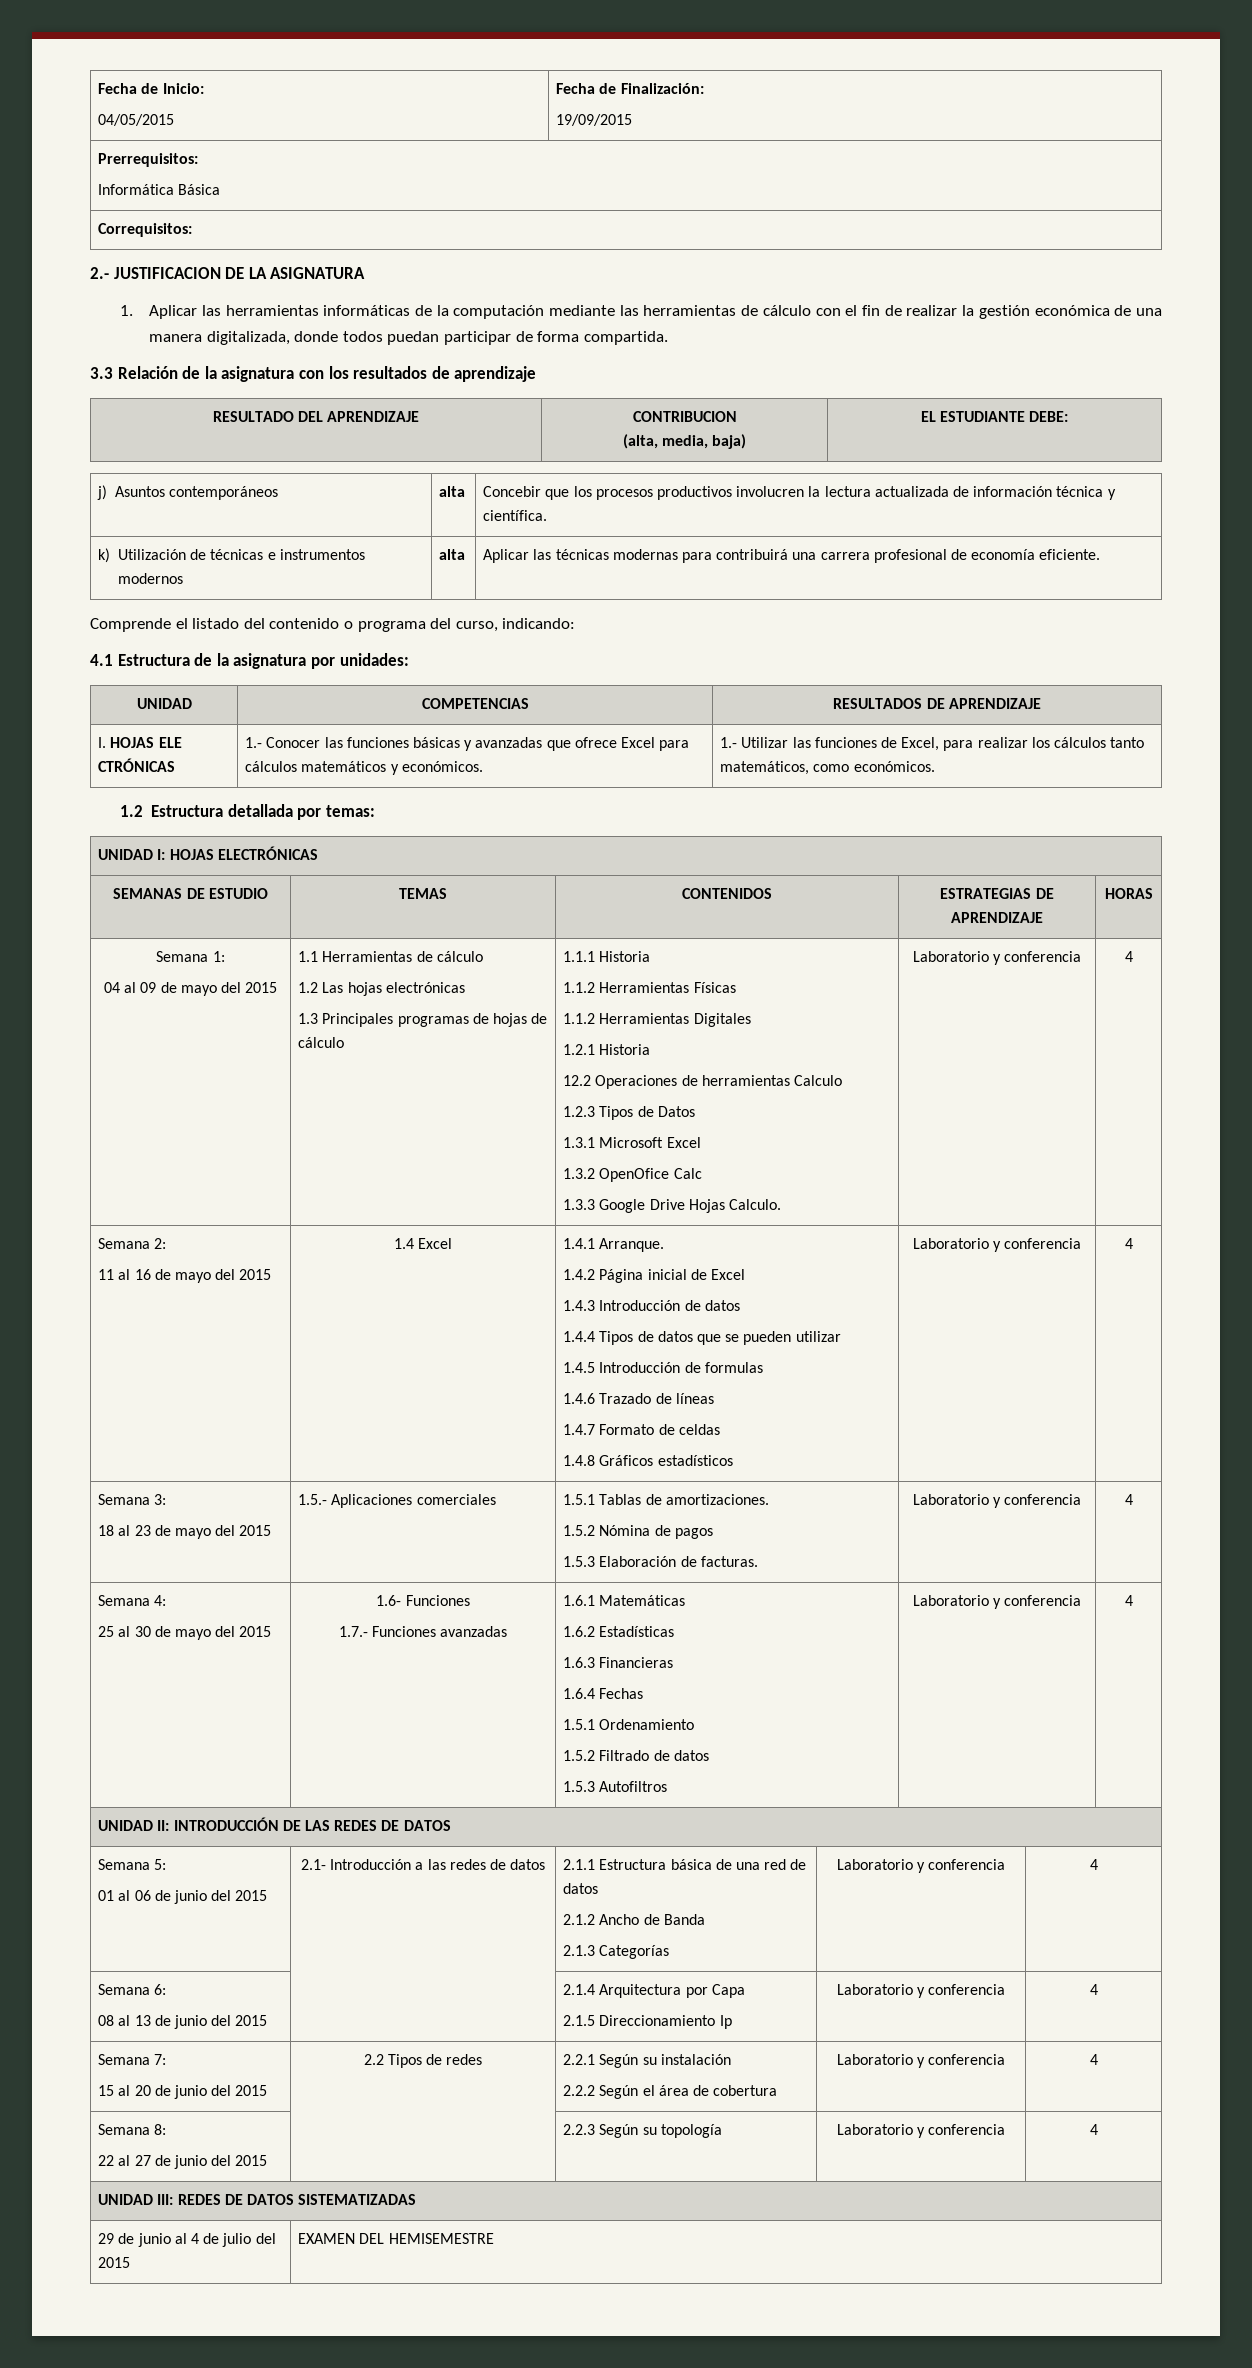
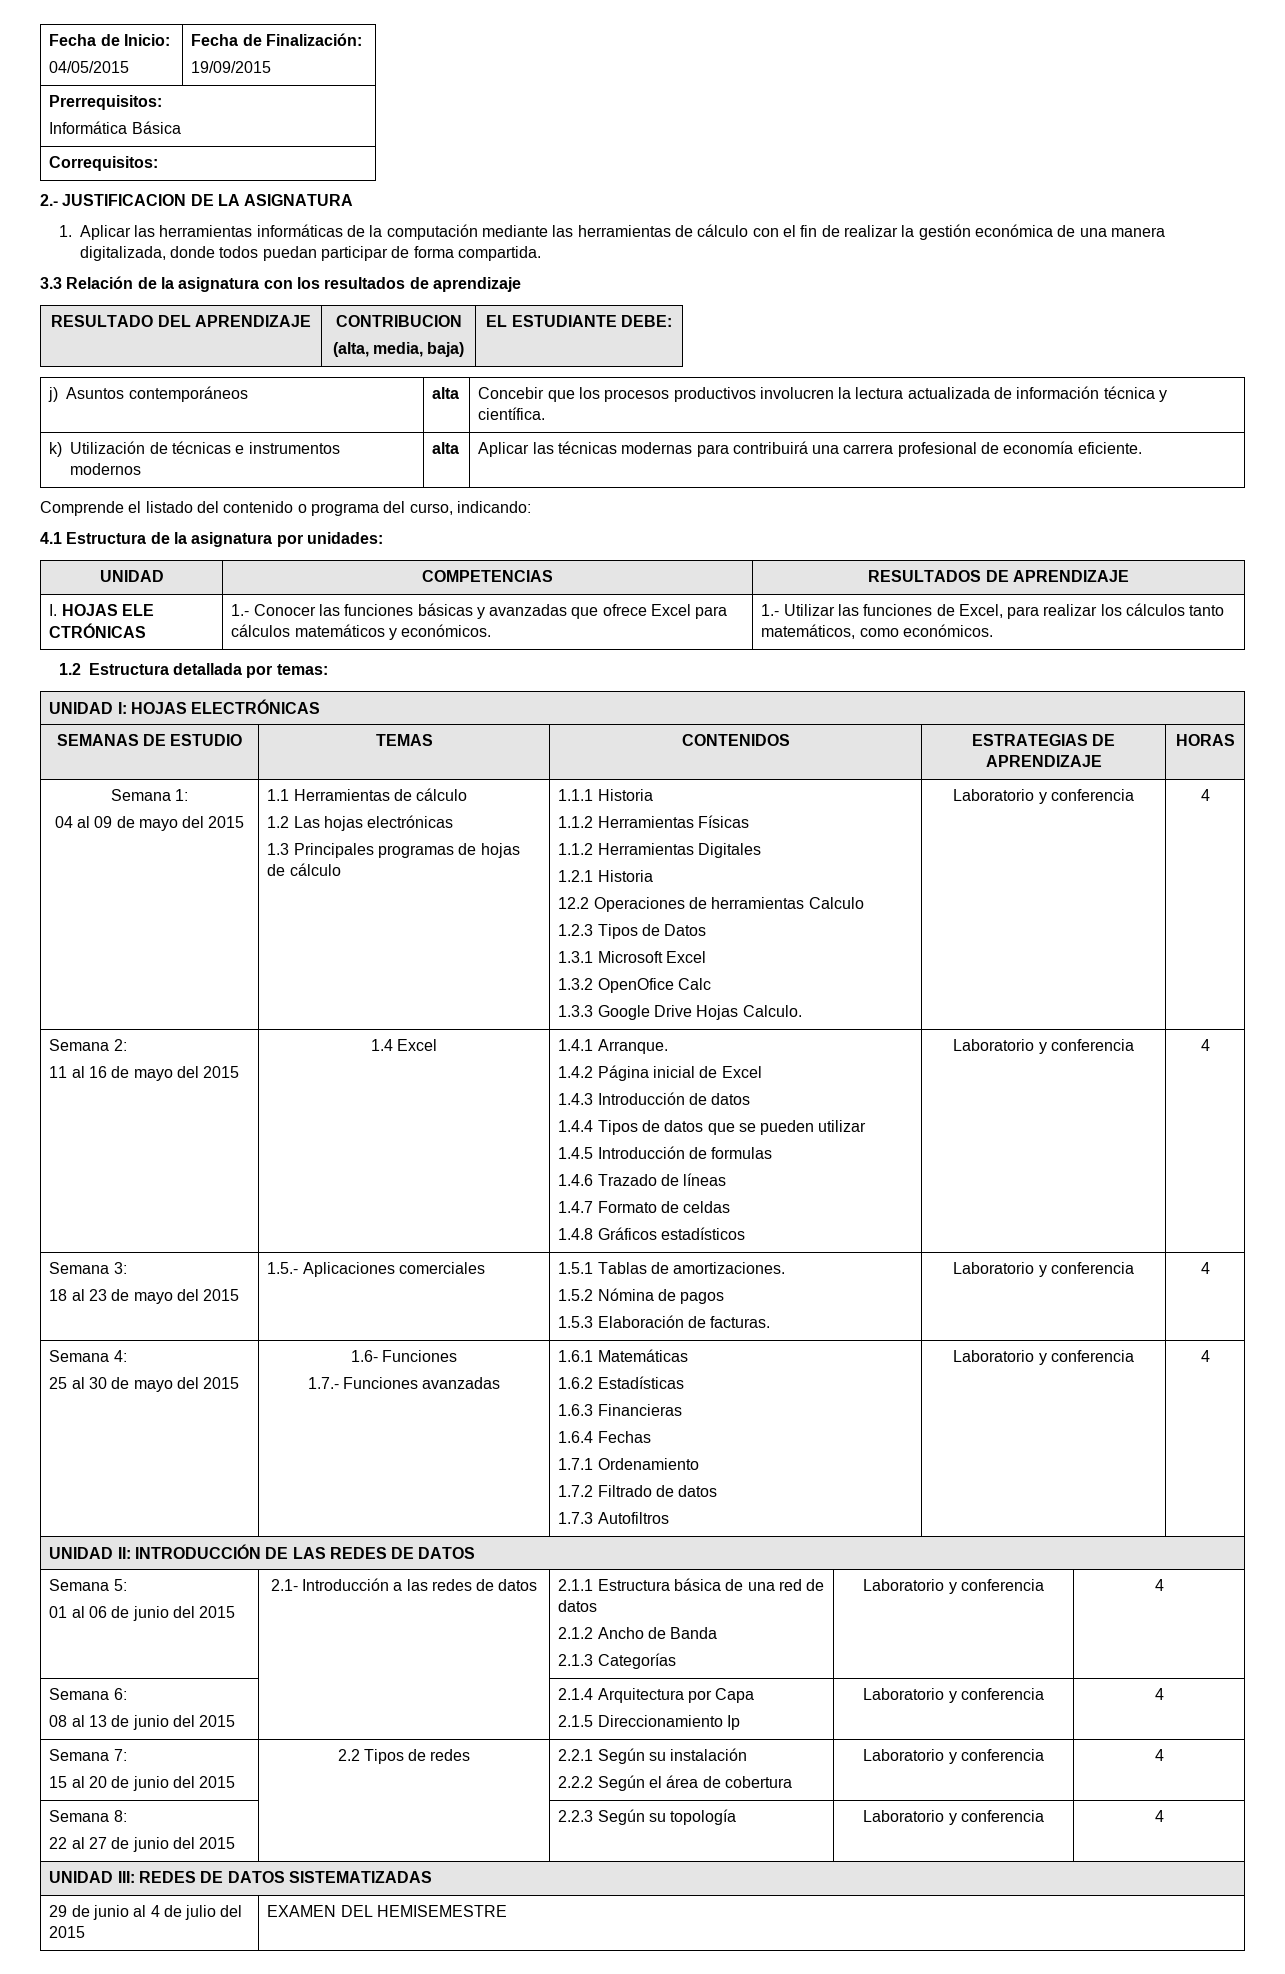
[563,1719,596,1730] 1.5.1 -> [558,1458,594,1470] 1.7.1
[563,1750,596,1761] 1.5.2 -> [558,1485,594,1497] 1.7.2
[563,1781,596,1792] 1.5.3 -> [558,1512,594,1524] 1.7.3

